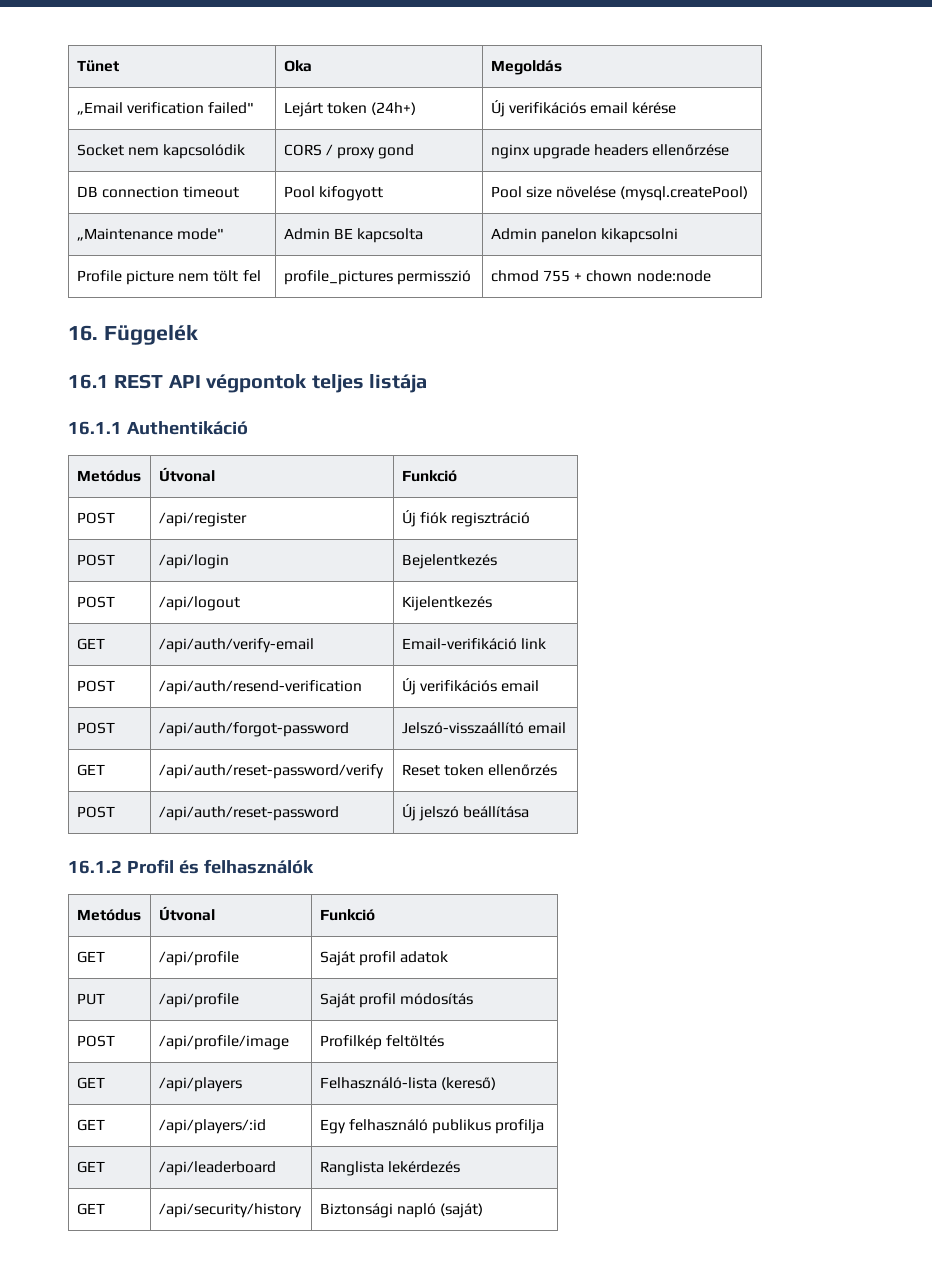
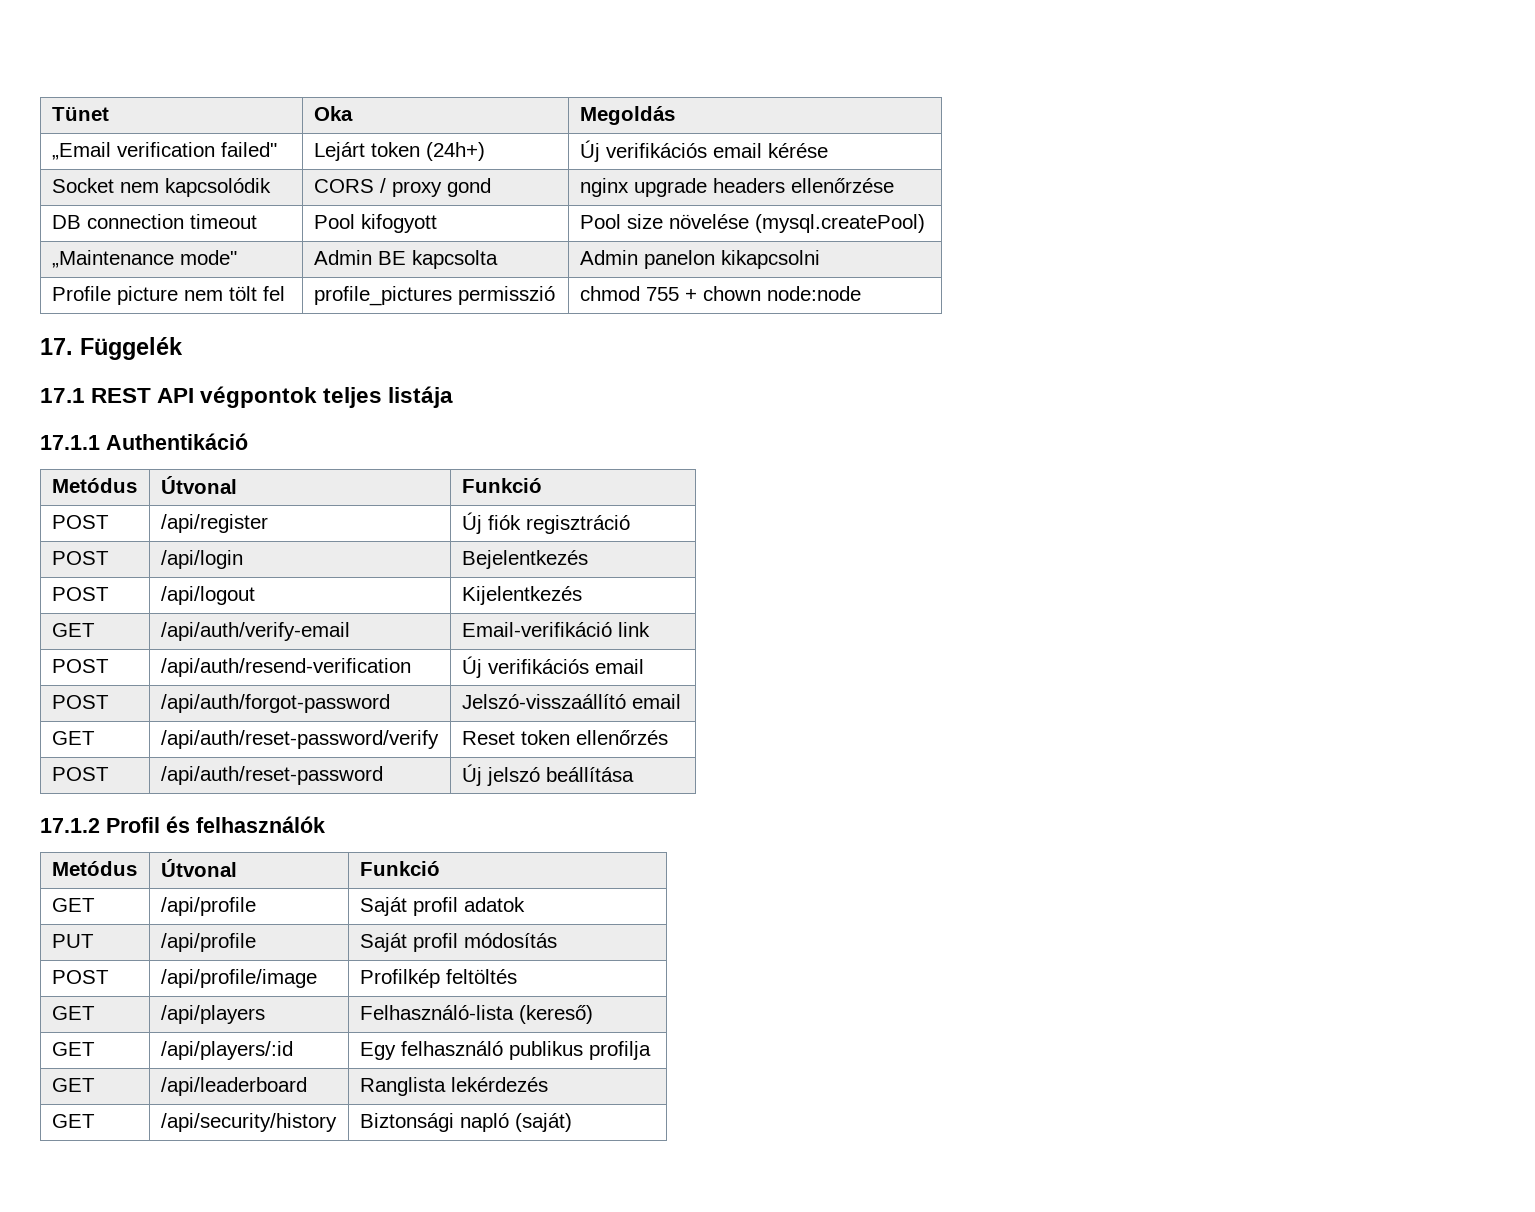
[68,325,98,341] 16. -> [40,338,73,355] 17.
[68,374,109,389] 16.1 -> [40,388,85,403] 17.1
[68,421,122,435] 16.1.1 -> [40,435,100,450] 17.1.1
[68,860,122,874] 16.1.2 -> [40,818,100,833] 17.1.2

